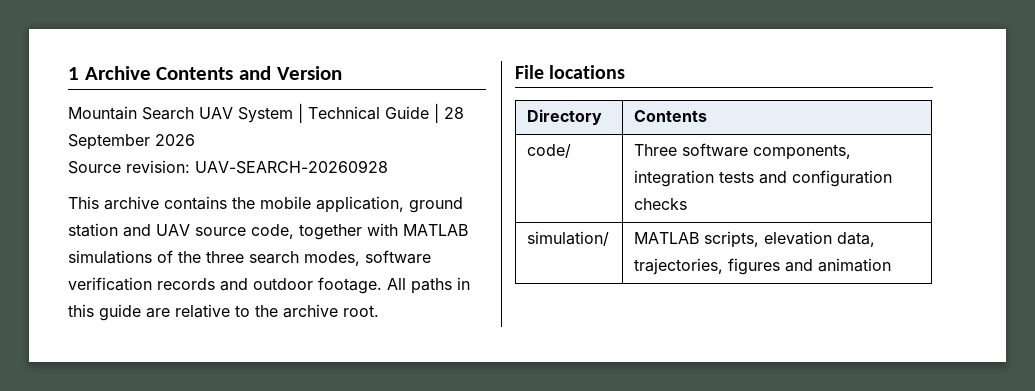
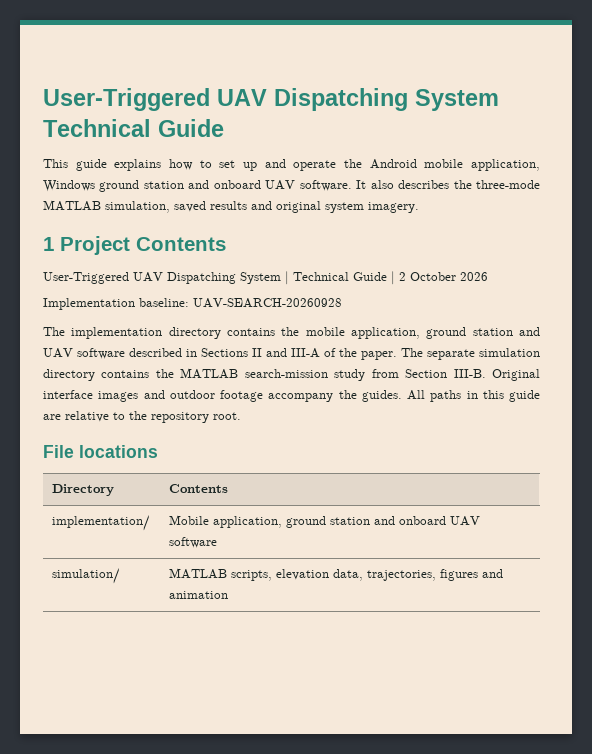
[68,66,342,80] [68,106,233,120] 1 Archive Contents and Version // Mountain Search UAV -> [43,88,499,111] [43,119,224,137] [43,159,540,171] [43,180,540,192] [43,200,419,213] [43,236,226,255] [43,272,236,284] User-Triggered UAV Dispatching System Technical Guide // This guide explains how to set up and operate the Android mobile application, Windows ground station and onboard UAV software. It also describes the three-mode MATLAB simulation, saved results and original system imagery. // 1 Project Contents // User-Triggered UAV Dispatching
[444,107,464,119] [68,134,150,150] 28 September -> [399,272,456,281] 2 October
[68,160,190,174] Source revision: -> [43,298,189,310] Implementation baseline:
[68,196,159,210] This archive -> [43,327,221,339] The implementation directory
[195,223,468,240] [68,250,431,266] [68,277,382,294] source code, together with MATLAB simulations of the three search modes, software verification records and outdoor footage. -> [77,348,540,360] [43,368,541,381] [43,390,402,402] software described in Sections II and III-A of the paper. The separate simulation directory contains the MATLAB search-mission study from Section III-B. Original interface images and outdoor footage accompany the guides.
[283,304,338,318] archive -> [151,412,209,423] repository
[527,144,572,158] [634,143,852,160] [634,170,893,187] [634,198,688,210] code/ | Three software components, integration tests and configuration checks -> [52,515,151,531] [169,515,481,528] [169,537,218,548] implementation/ | Mobile application, ground station and onboard UAV software

